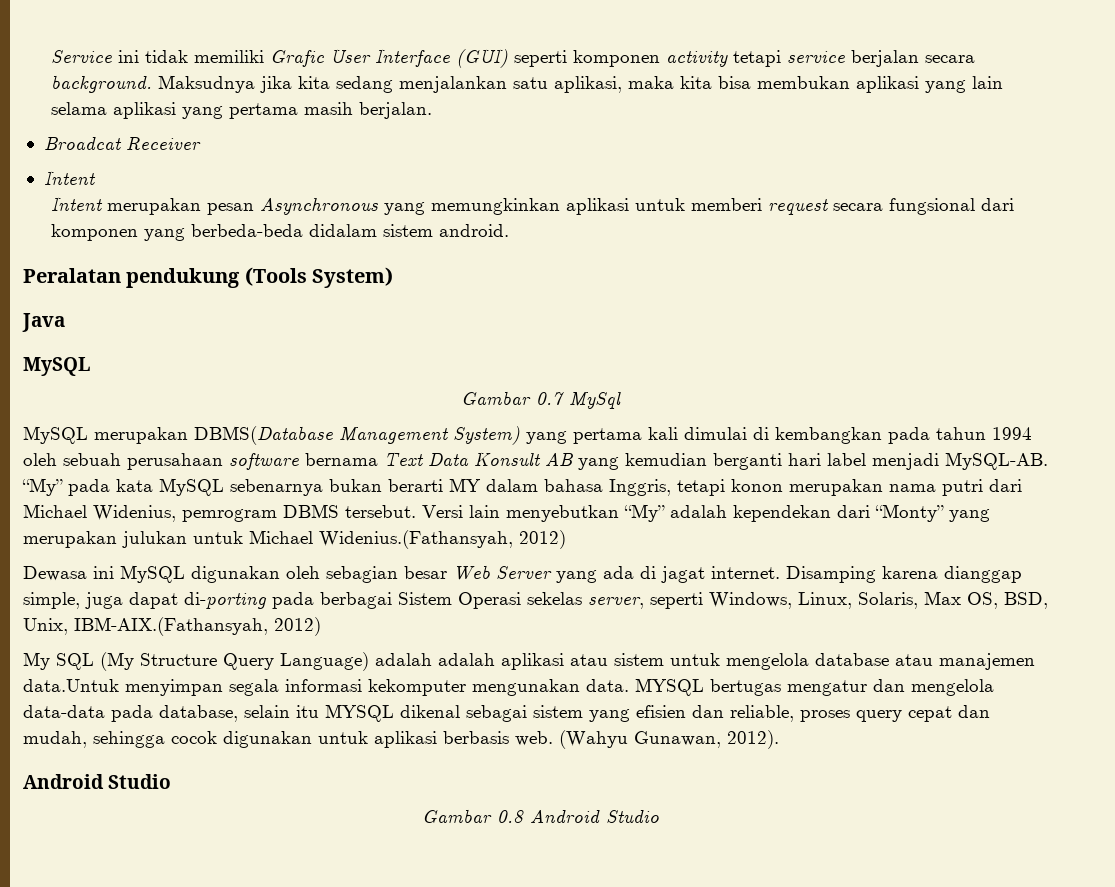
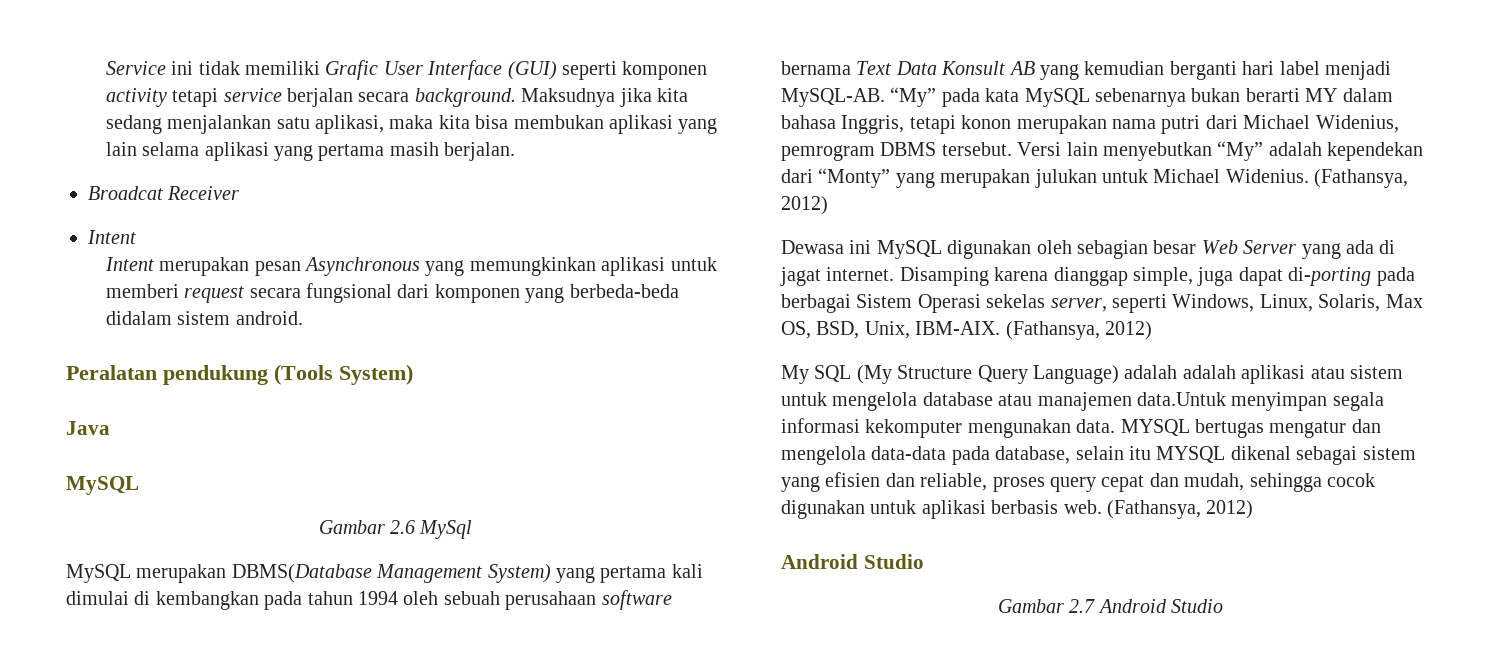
[536,392,564,405] 0.7 -> [390,520,415,534] 2.6
[319,530,513,549] Widenius.(Fathansyah, -> [1225,169,1409,188] Widenius. (Fathansya,
[74,617,268,636] IBM-AIX.(Fathansyah, -> [915,321,1100,340] IBM-AIX. (Fathansya,
[559,730,779,749] (Wahyu Gunawan, 2012). -> [1107,500,1254,519] (Fathansya, 2012)
[497,810,524,823] 0.8 -> [1069,599,1096,613] 2.7

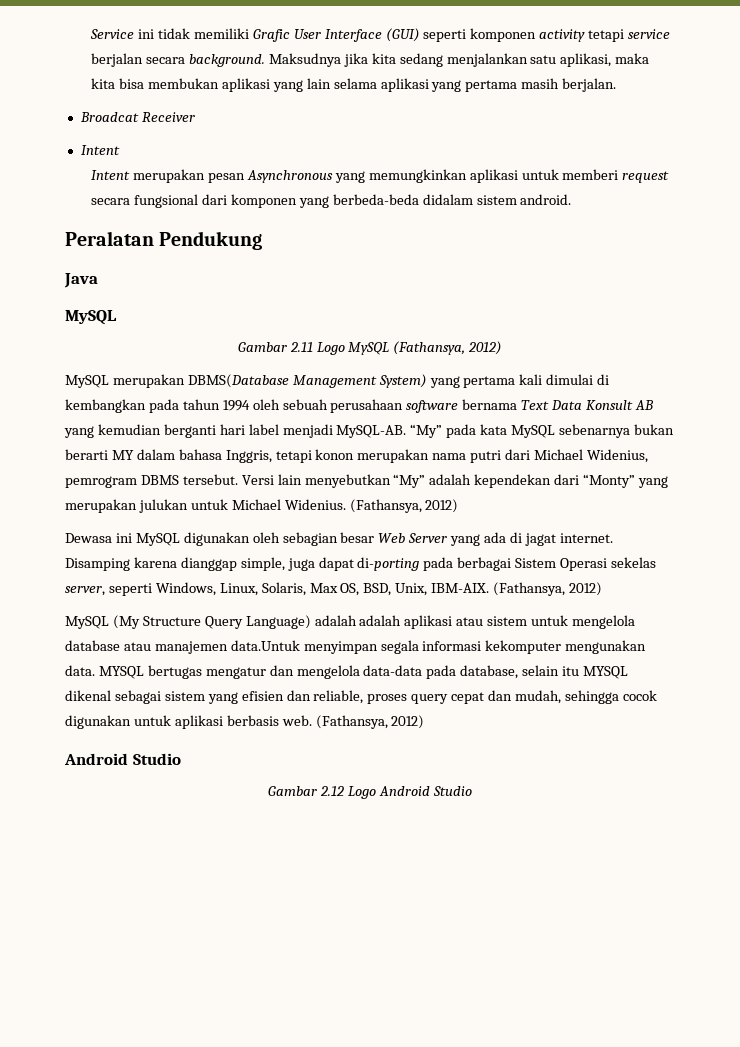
[163,364,413,385] pendukung (Tools System) -> [159,231,263,250] Pendukung
[390,520,473,539] 2.6 MySql -> [289,341,503,355] 2.11 Logo MySQL (Fathansya, 2012)
[781,365,852,384] My SQL -> [65,616,109,629] MySQL
[1069,599,1096,613] 2.7 -> [320,786,377,799] 2.12 Logo

